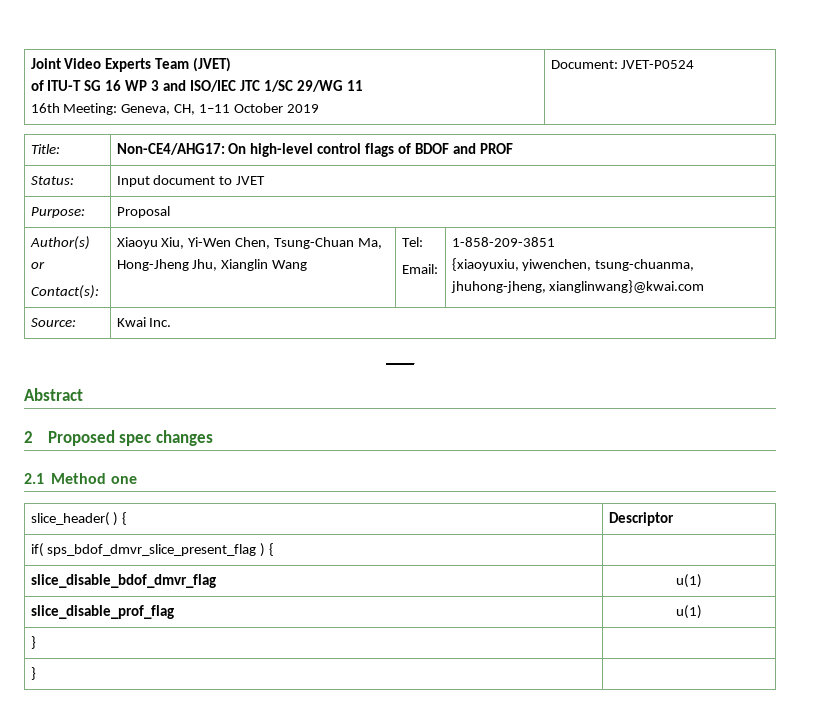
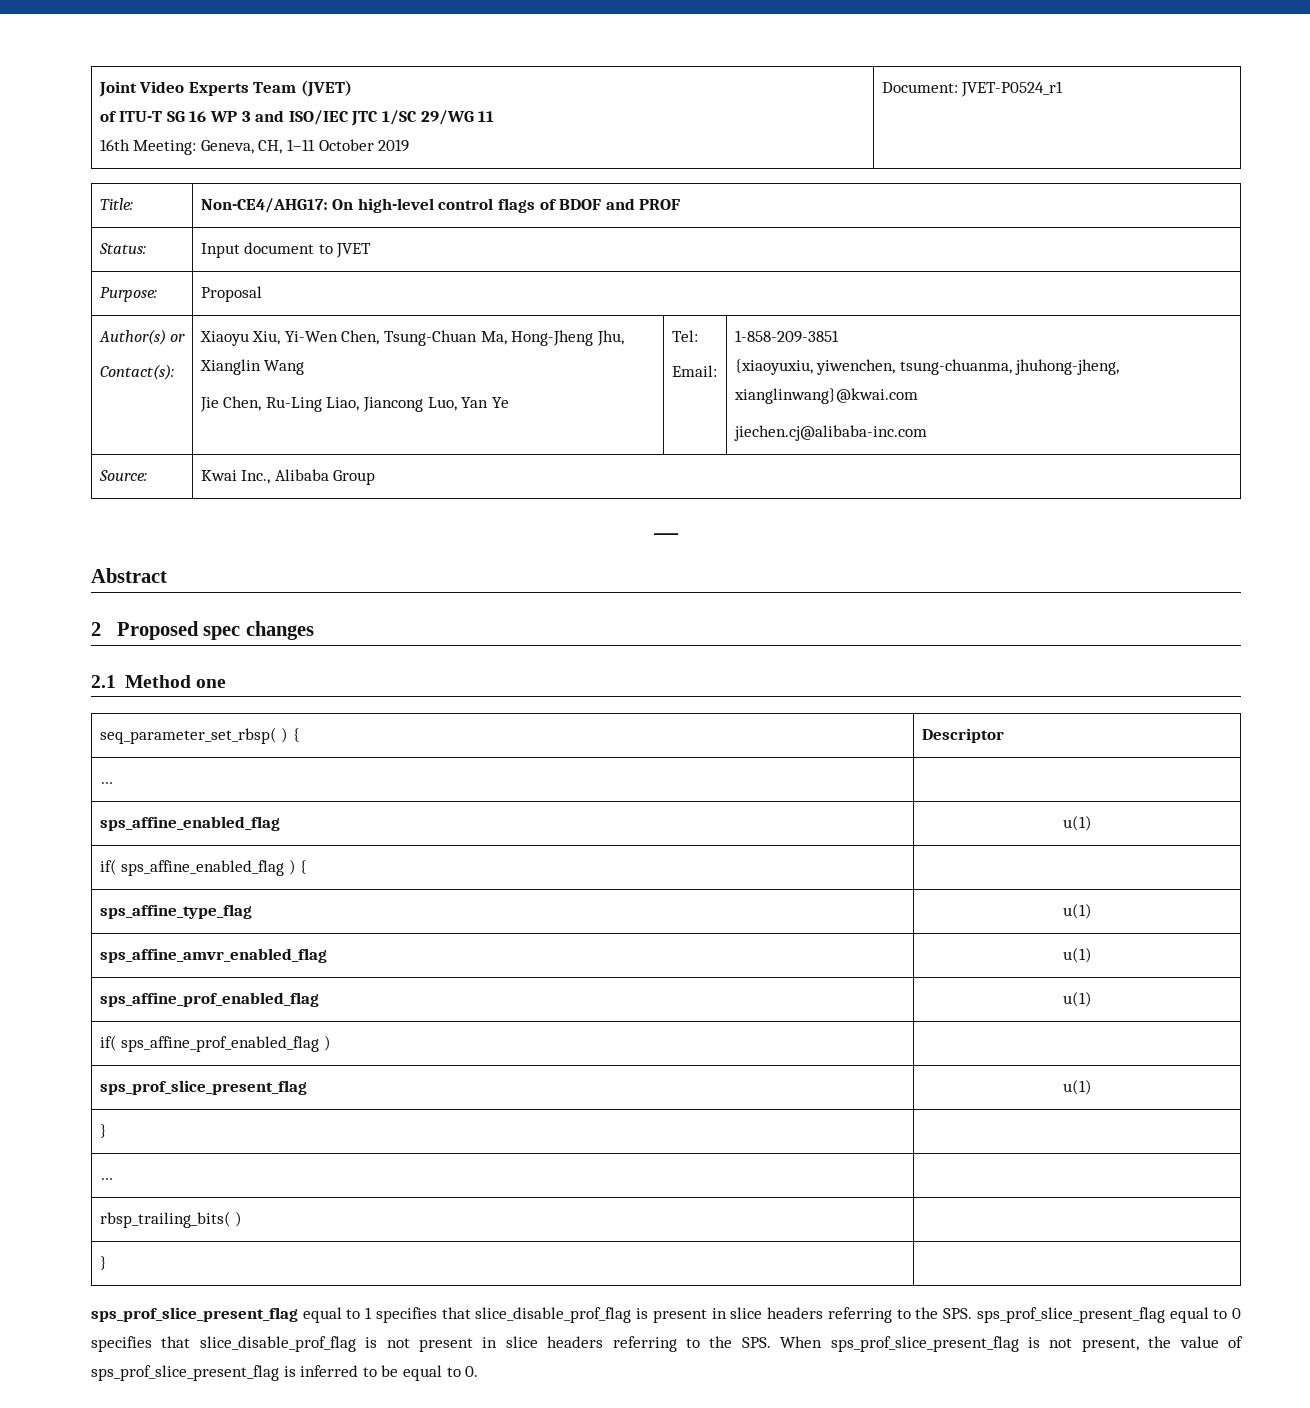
[621,60,695,69] JVET-P0524 -> [961,81,1064,97] JVET-P0524_r1
(308, 265) none -> [199,396,509,412] // Jie Chen, Ru-Ling Liao, Jiancong Luo, Yan Ye
(705, 286) none -> [733,425,927,441] // jiechen.cj@alibaba-inc.com
[149,318,172,327] Inc. -> [241,469,376,485] Inc., Alibaba Group
[30,512,110,526] slice_header( -> [99,727,277,744] seq_parameter_set_rbsp(
[30,543,257,557] // if( sps_bdof_dmvr_slice_present_flag -> [99,782,113,784] [99,816,280,831] [1062,815,1092,831] [99,859,285,876] // … | // sps_affine_enabled_flag | u(1) // if( sps_affine_enabled_flag
[30,574,216,588] [676,574,702,588] [30,605,174,619] [676,605,702,619] [30,636,36,649] [30,667,36,680] slice_disable_bdof_dmvr_flag | u(1) // slice_disable_prof_flag | u(1) // } | // } | -> [99,904,252,919] [1062,903,1092,919] [99,948,327,963] [1062,947,1092,963] [99,992,319,1007] [1062,991,1092,1007] [99,1035,331,1052] [99,1080,307,1095] [1062,1079,1092,1095] [99,1124,107,1138] [99,1178,113,1180] [99,1211,243,1228] [99,1256,107,1270] [91,1307,1241,1323] [91,1336,1243,1352] [91,1365,479,1381] sps_affine_type_flag | u(1) // sps_affine_amvr_enabled_flag | u(1) // sps_affine_prof_enabled_flag | u(1) // if( sps_affine_prof_enabled_flag ) | // sps_prof_slice_present_flag | u(1) // } | // … | // rbsp_trailing_bits( ) | // } | // sps_prof_slice_present_flag equal to 1 specifies that slice_disable_prof_flag is present in slice headers referring to the SPS. sps_prof_slice_present_flag equal to 0 specifies that slice_disable_prof_flag is not present in slice headers referring to the SPS. When sps_prof_slice_present_flag is not present, the value of sps_prof_slice_present_flag is inferred to be equal to 0.

